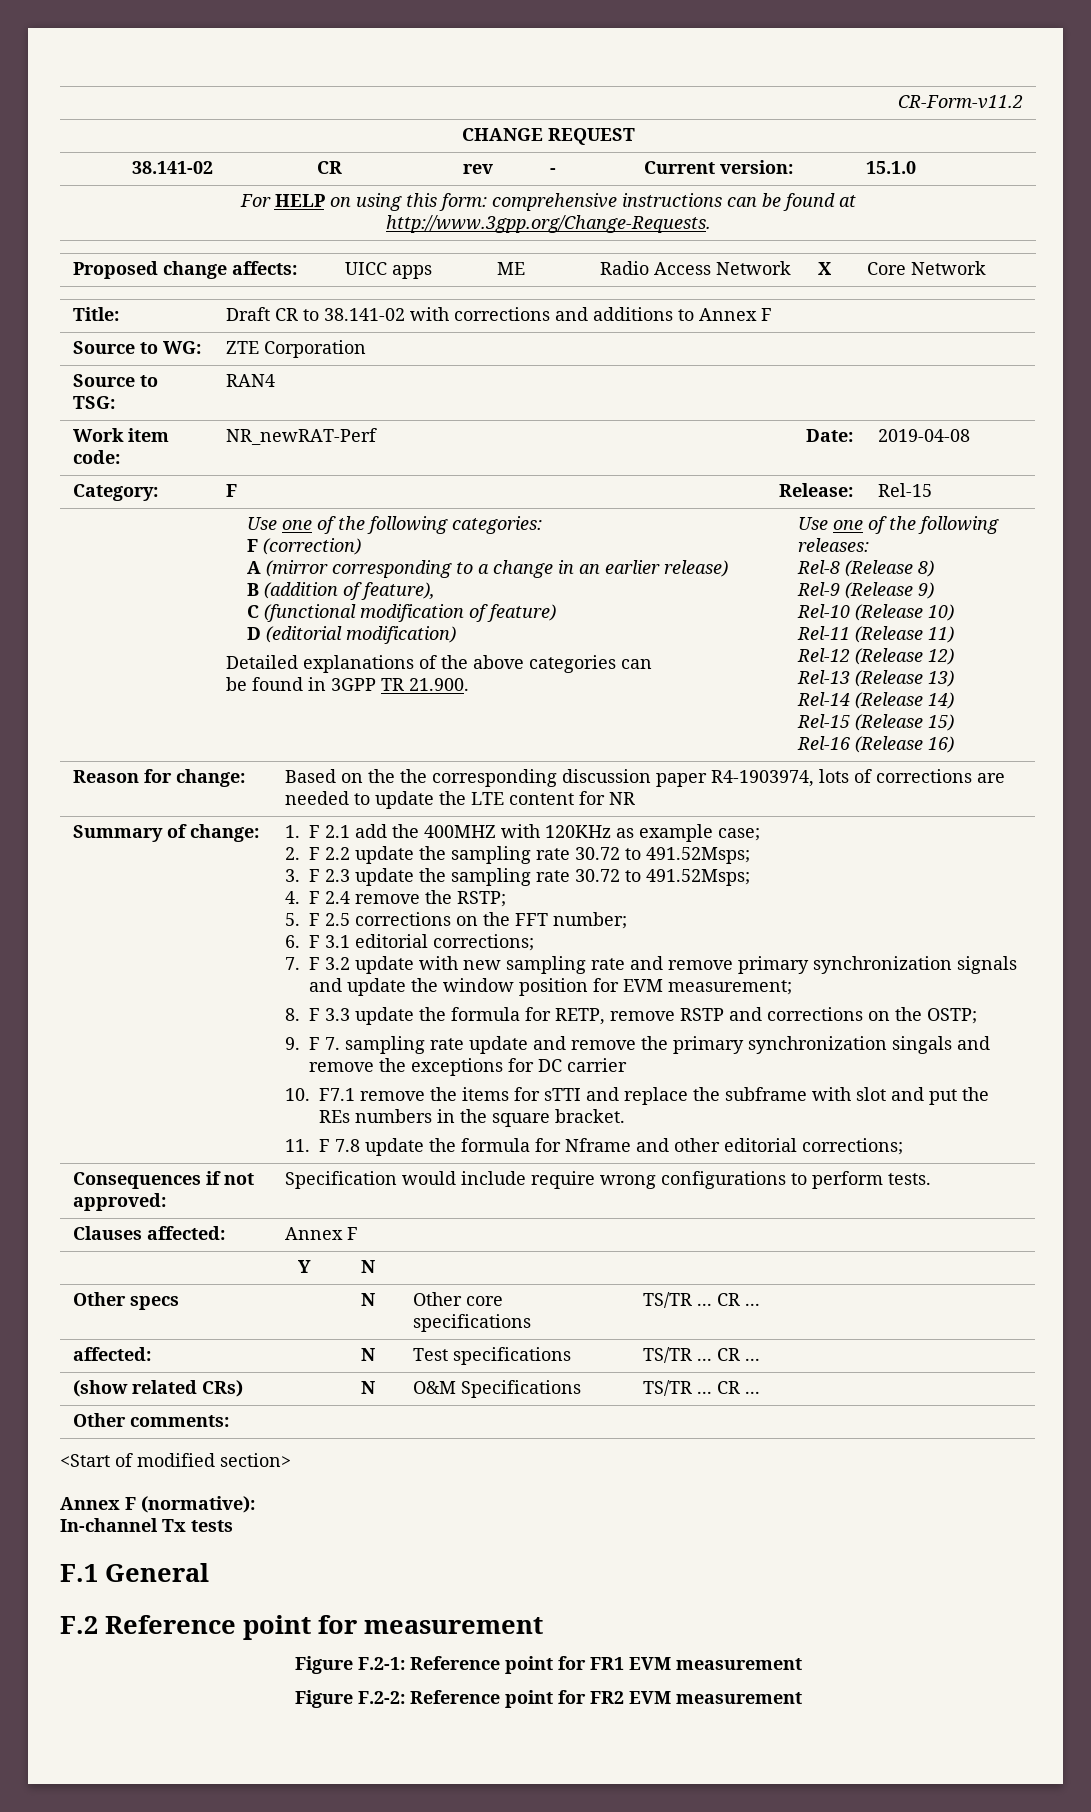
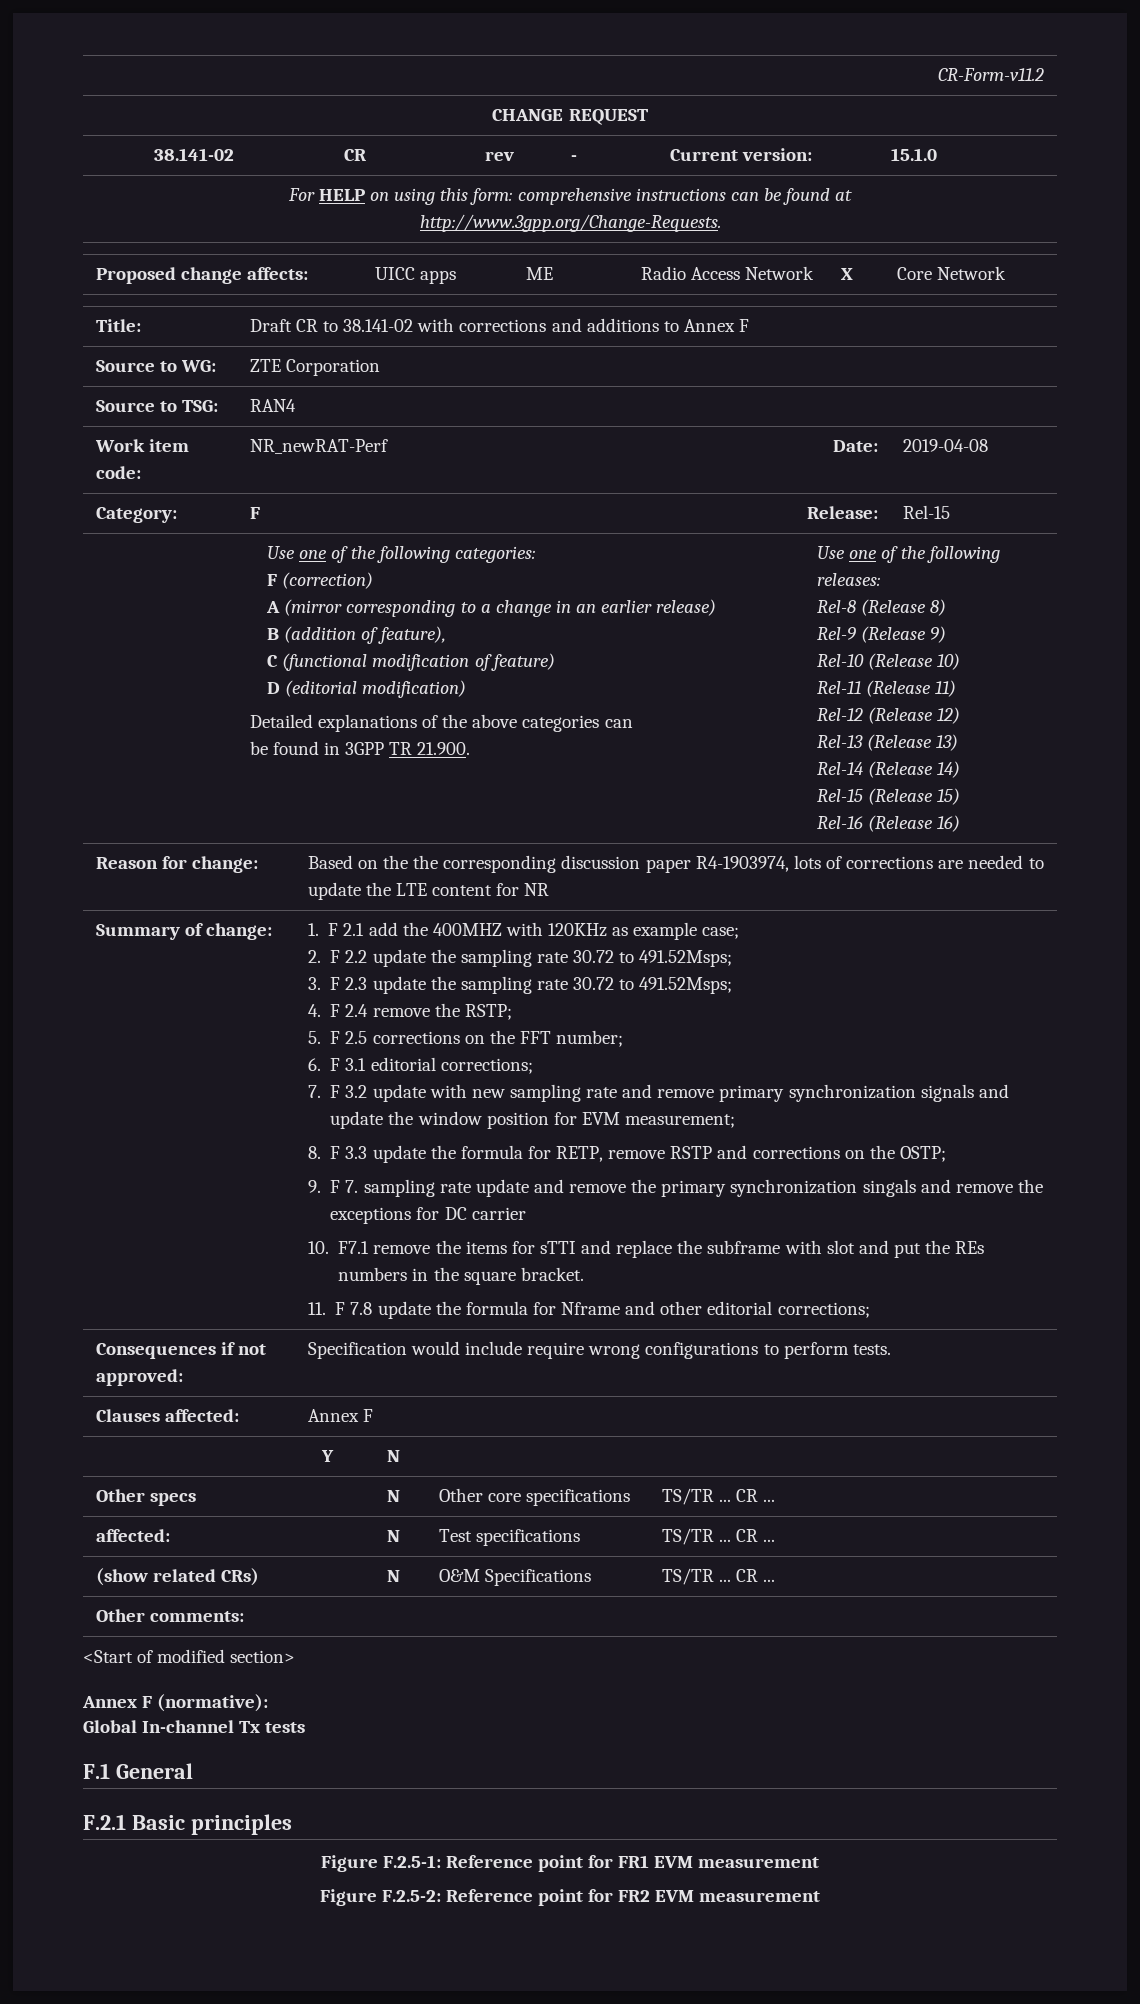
(255, 1504) none -> [83,1720,137,1733] Global
[60,1615,543,1640] [294,1656,405,1674] F.2 Reference point for measurement // Figure F.2-1: -> [83,1814,292,1835] [320,1855,441,1872] F.2.1 Basic principles // Figure F.2.5-1:
[357,1691,405,1704] F.2-2: -> [381,1890,441,1902] F.2.5-2:

